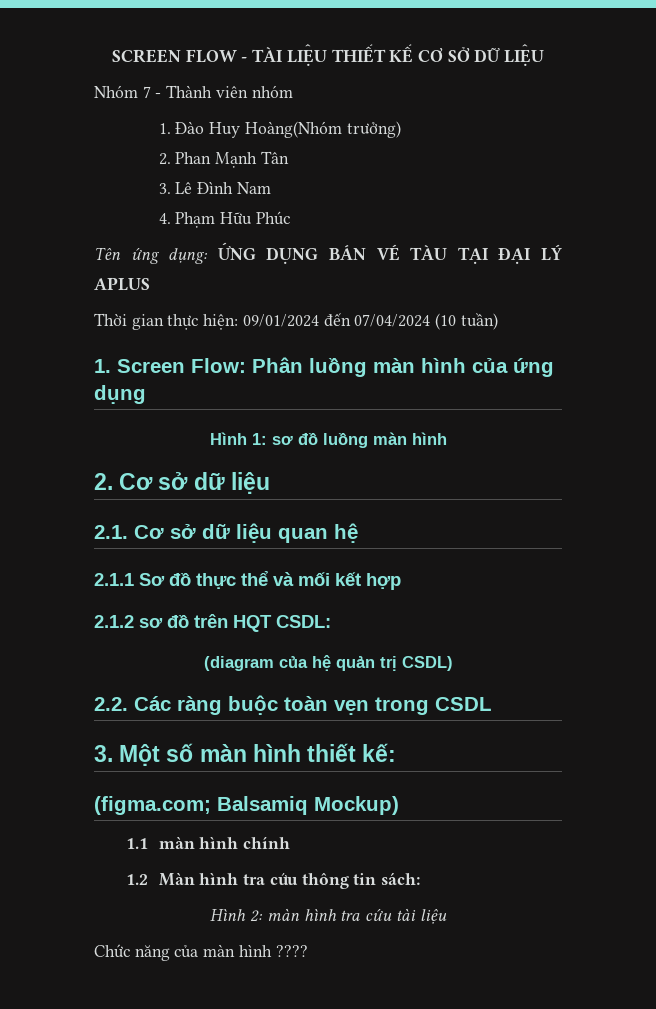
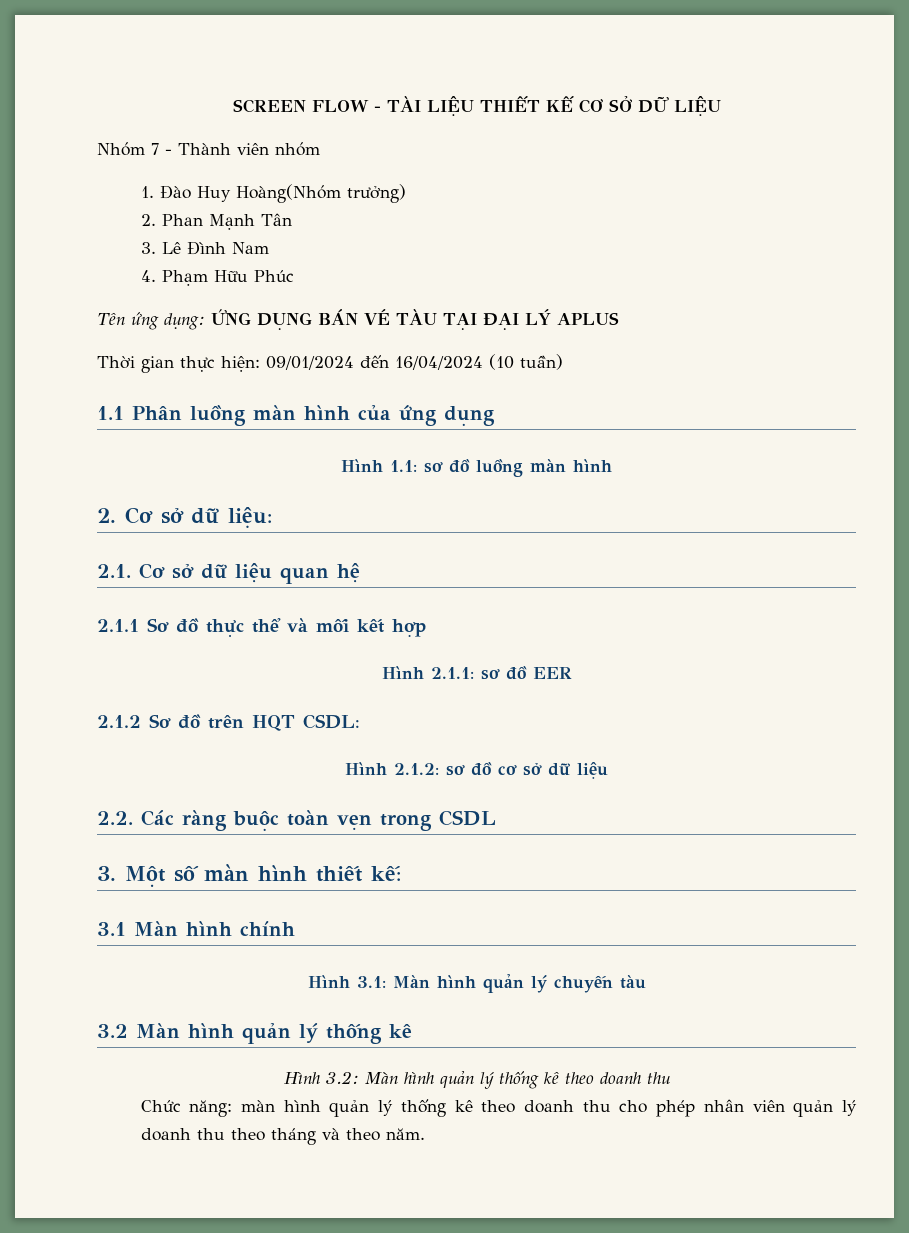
[354,314,431,327] 07/04/2024 -> [395,356,483,370] 16/04/2024
[94,358,246,373] 1. Screen Flow: -> [97,406,124,420] 1.1
[251,433,267,445] 1: -> [390,460,417,472] 1.1:
[230,472,270,494] liệu -> [228,507,272,528] liệu:
(401, 581) none -> [381,666,572,680] // Hình 2.1.1: sơ đồ EER
[139,618,163,628] sơ -> [149,714,171,728] Sơ
[203,655,453,671] (diagram của hệ quản trị CSDL) -> [345,762,608,779] Hình 2.1.2: sơ đồ cơ sở dữ liệu
[94,796,399,815] [126,836,291,849] [126,872,421,889] [210,908,447,924] [94,944,308,961] (figma.com; Balsamiq Mockup) // 1.1 màn hình chính // 1.2 Màn hình tra cứu thông tin sách: // Hình 2: màn hình tra cứu tài liệu // Chức năng của màn hình ???? -> [97,921,295,936] [307,974,646,993] [97,1023,412,1044] [283,1071,670,1089] [140,1099,857,1117] [140,1128,425,1145] 3.1 Màn hình chính // Hình 3.1: Màn hình quản lý chuyến tàu // 3.2 Màn hình quản lý thống kê // Hình 3.2: Màn hình quản lý thống kê theo doanh thu // Chức năng: màn hình quản lý thống kê theo doanh thu cho phép nhân viên quản lý doanh thu theo tháng và theo năm.

